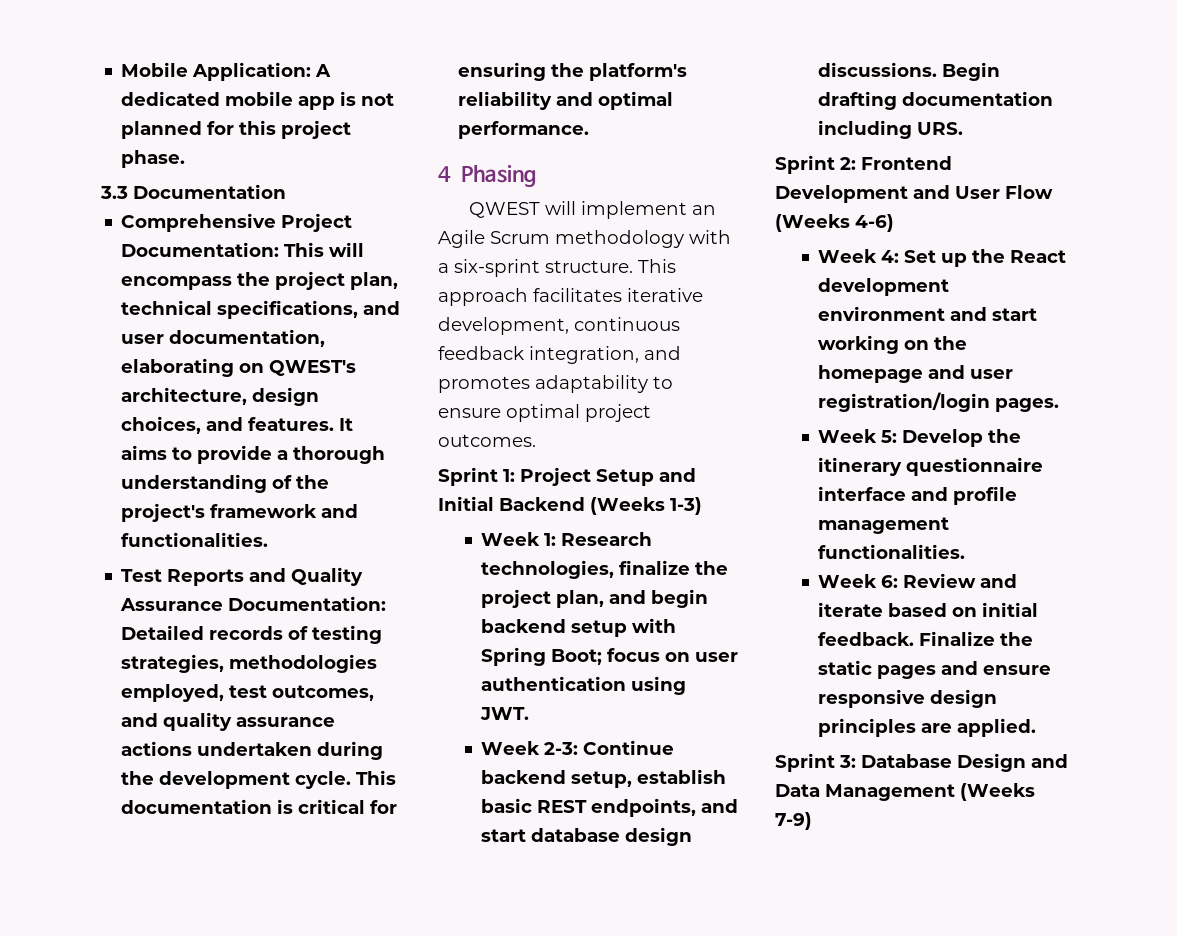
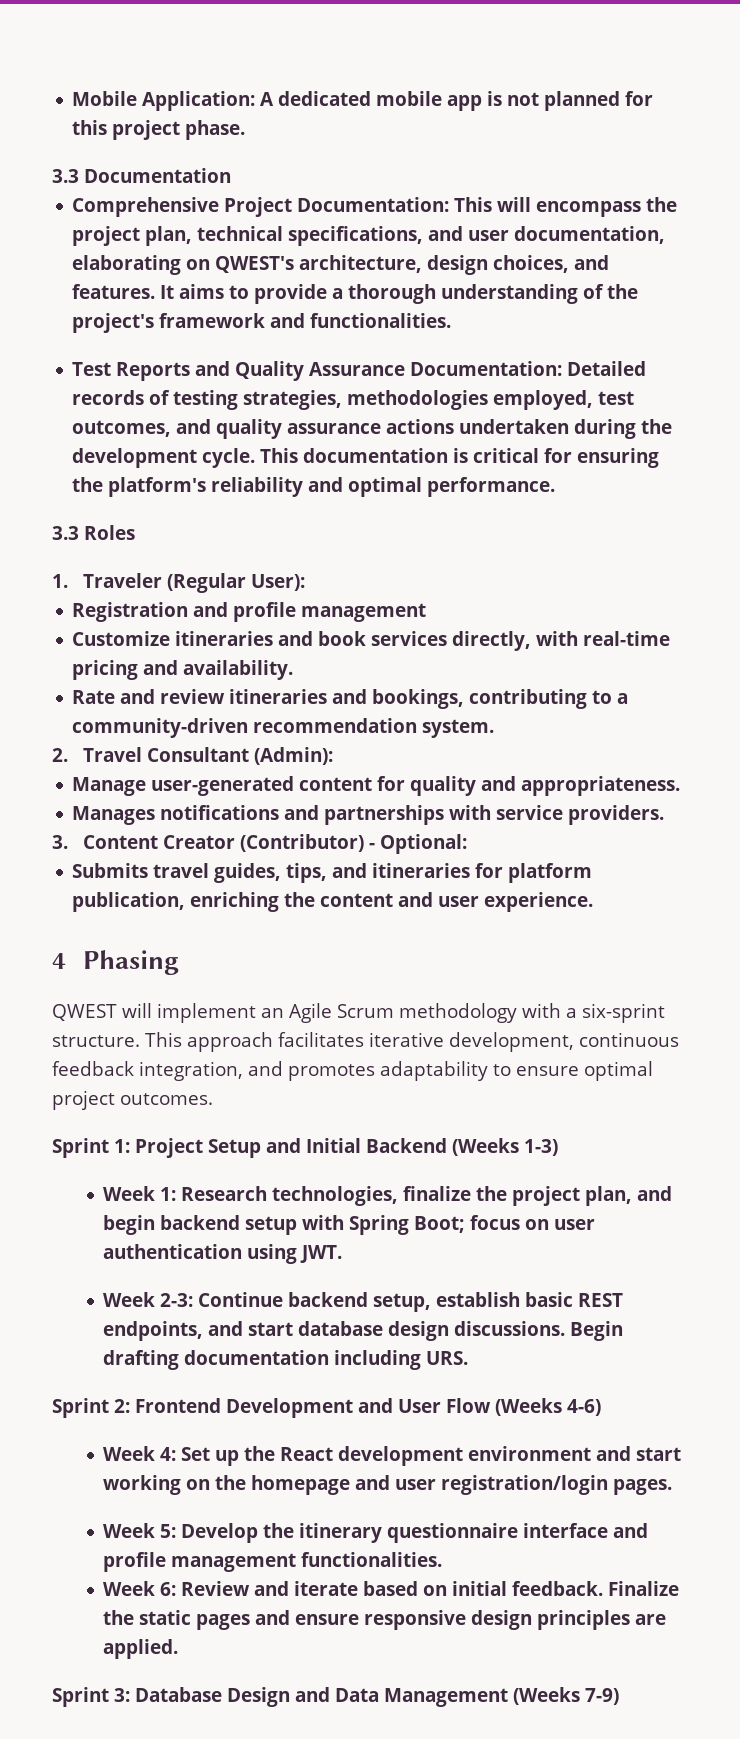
(590, 130) none -> [52,525,135,540] [52,573,306,593] [72,602,427,622] [72,631,671,651] [72,660,294,680] [72,689,629,709] [72,718,495,738] [52,747,334,765] [72,776,681,796] [72,805,665,825] [52,834,468,854] [72,863,593,883] [72,892,594,912] // 3.3 Roles // 1. Traveler (Regular User): // Registration and profile management // Customize itineraries and book services directly, with real-time pricing and availability. // Rate and review itineraries and bookings, contributing to a community-driven recommendation system. // 2. Travel Consultant (Admin): // Manage user-generated content for quality and appropriateness. // Manages notifications and partnerships with service providers. // 3. Content Creator (Contributor) - Optional: // Submits travel guides, tips, and itineraries for platform publication, enriching the content and user experience.

